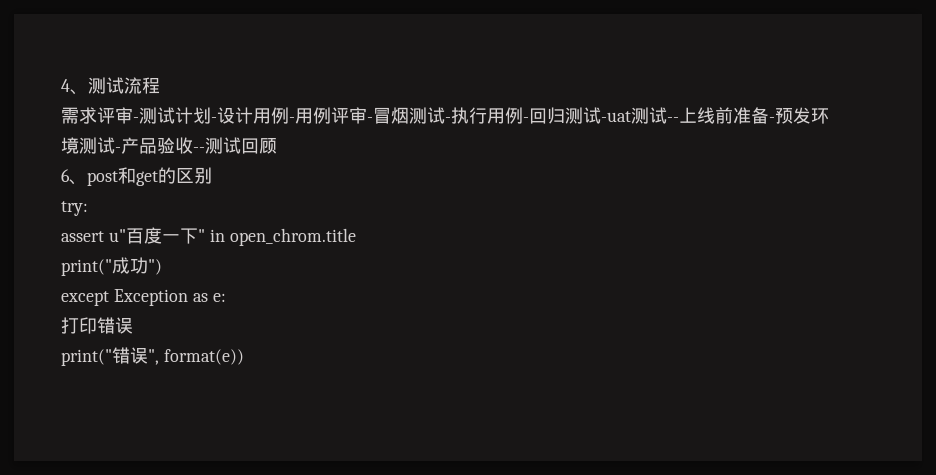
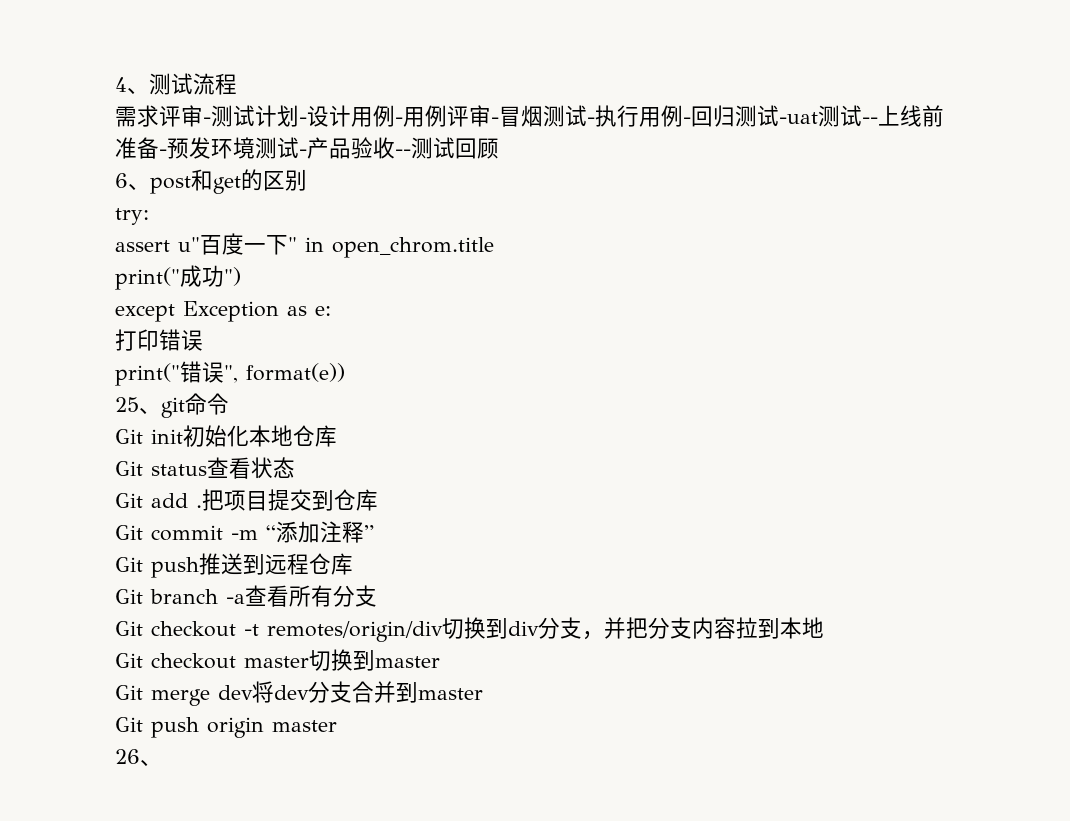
(244, 357) none -> [115,393,229,418] [115,425,337,447] [115,457,295,479] [115,489,378,511] [115,521,374,543] [115,553,353,578] [115,585,377,607] [115,617,824,642] [115,649,440,671] [115,681,483,706] [115,717,337,738] [115,749,162,766] // 25、git命令 // Git init初始化本地仓库 // Git status查看状态 // Git add .把项目提交到仓库 // Git commit -m “添加注释” // Git push推送到远程仓库 // Git branch -a查看所有分支 // Git checkout -t remotes/origin/div切换到div分支，并把分支内容拉到本地 // Git checkout master切换到master // Git merge dev将dev分支合并到master // Git push origin master // 26、

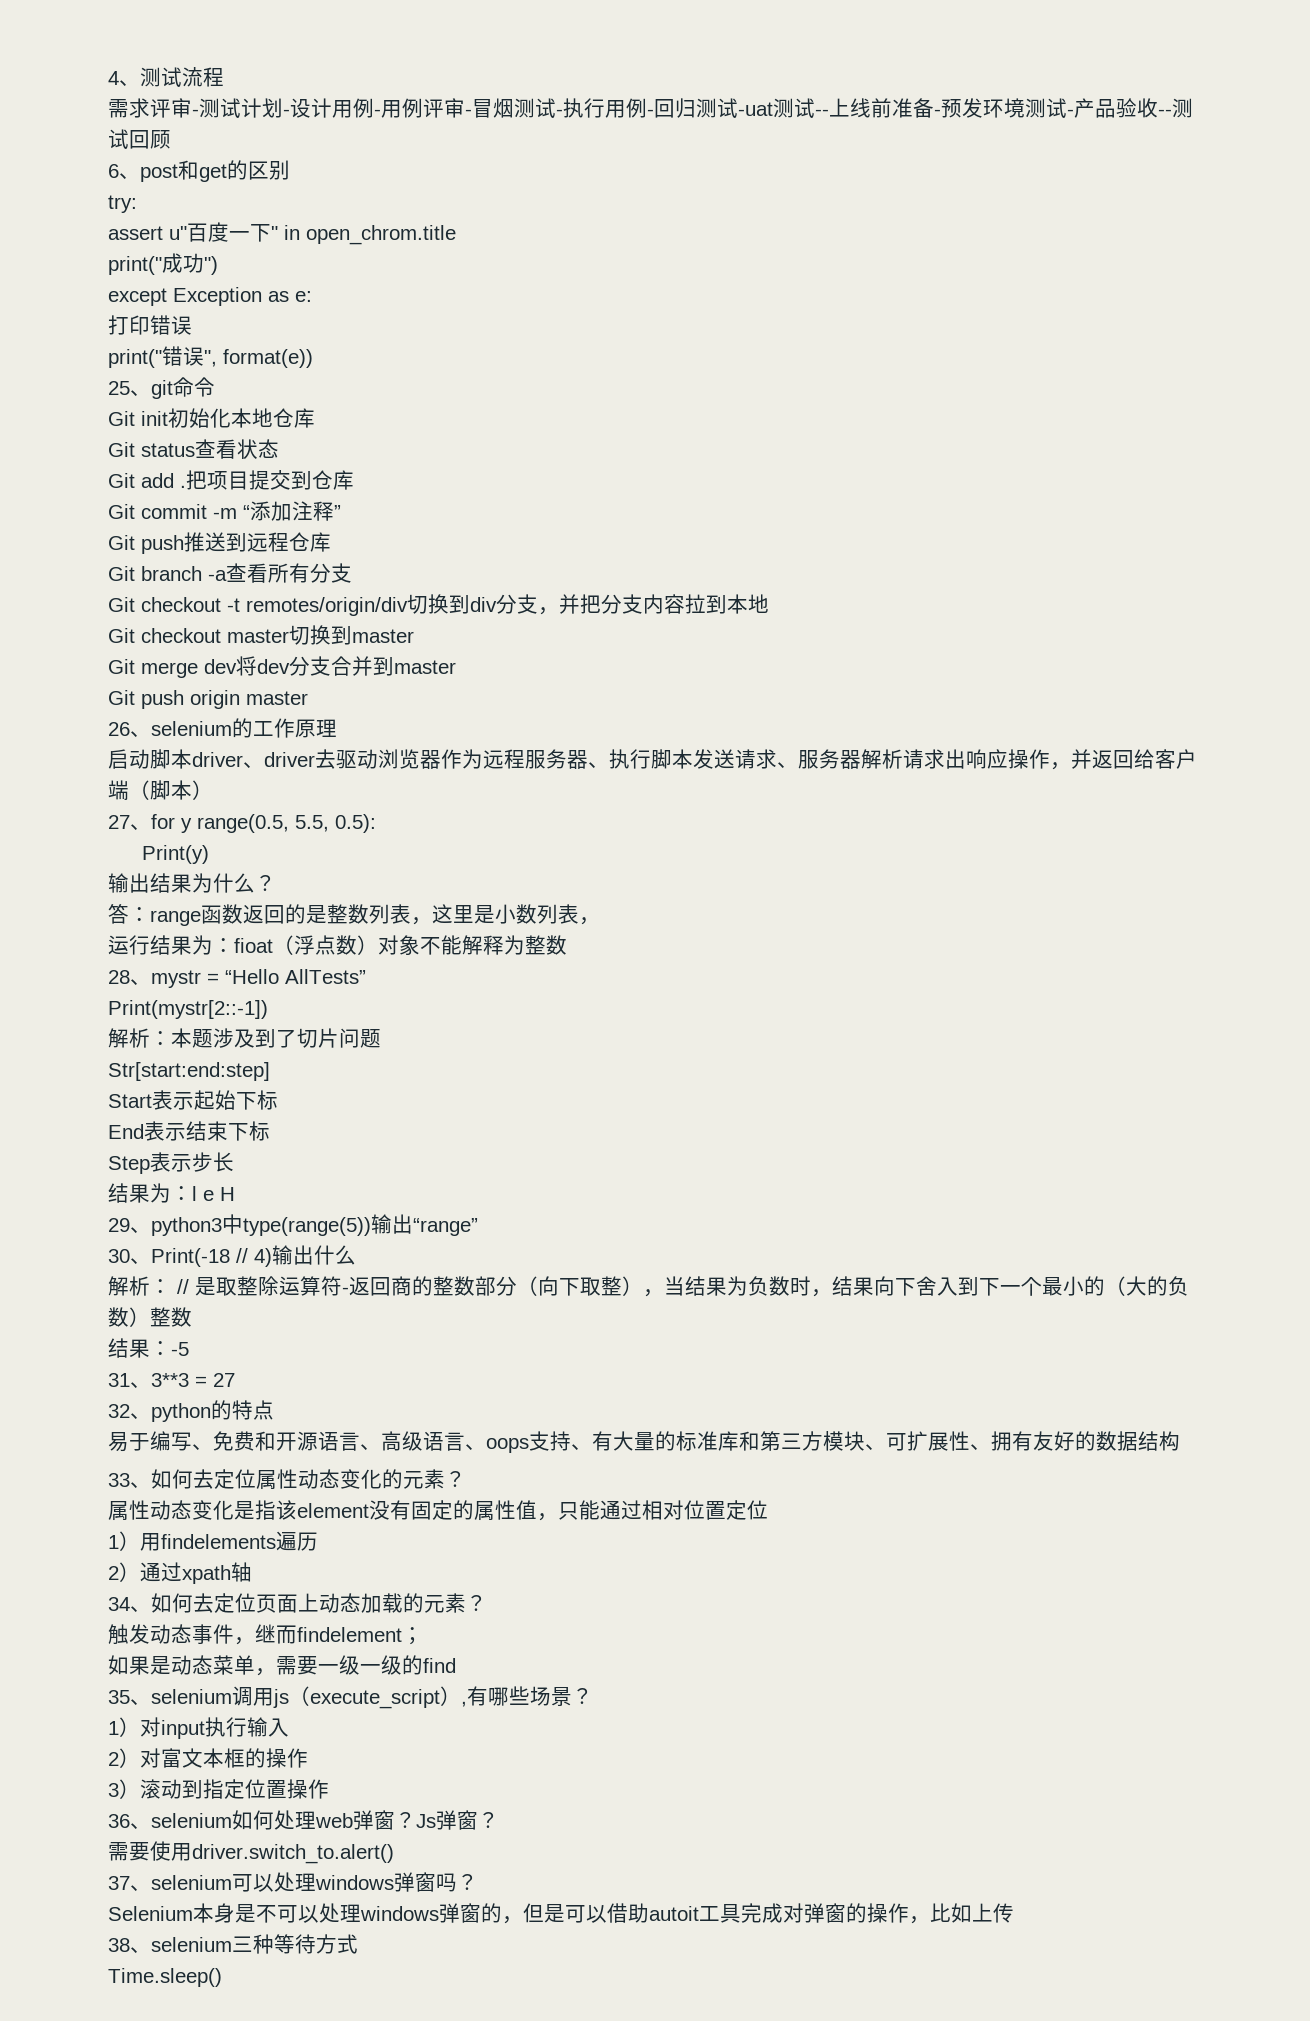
(162, 762) none -> [151,718,337,738] [108,749,1197,770] [108,780,213,800] [108,814,376,833] [141,845,209,864] [108,873,276,893] [108,904,600,926] [108,935,567,955] [108,969,366,988] [108,1000,268,1019] [108,1028,381,1048] [108,1062,270,1081] [108,1090,278,1110] [108,1121,270,1141] [108,1152,234,1174] [108,1183,235,1203] [108,1214,478,1236] [108,1245,356,1267] [108,1276,1189,1297] [108,1307,192,1327] [108,1338,189,1358] [108,1373,235,1388] [108,1400,274,1422] [108,1431,1180,1453] [108,1469,466,1490] [108,1500,768,1521] [108,1531,318,1551] [108,1562,252,1584] [108,1593,487,1613] [108,1624,423,1645] [108,1655,456,1676] [108,1686,593,1709] [108,1717,289,1739] [108,1748,308,1768] [108,1779,329,1799] [108,1810,499,1830] [108,1841,394,1864] [108,1872,478,1892] [108,1903,1014,1924] [108,1934,358,1954] [108,1968,222,1987] selenium的工作原理 // 启动脚本driver、driver去驱动浏览器作为远程服务器、执行脚本发送请求、服务器解析请求出响应操作，并返回给客户端（脚本） // 27、for y range(0.5, 5.5, 0.5): // Print(y) // 输出结果为什么？ // 答：range函数返回的是整数列表，这里是小数列表， // 运行结果为：fioat（浮点数）对象不能解释为整数 // 28、mystr = “Hello AllTests” // Print(mystr[2::-1]) // 解析：本题涉及到了切片问题 // Str[start:end:step] // Start表示起始下标 // End表示结束下标 // Step表示步长 // 结果为：l e H // 29、python3中type(range(5))输出“range” // 30、Print(-18 // 4)输出什么 // 解析： // 是取整除运算符-返回商的整数部分（向下取整），当结果为负数时，结果向下舍入到下一个最小的（大的负数）整数 // 结果：-5 // 31、3**3 = 27 // 32、python的特点 // 易于编写、免费和开源语言、高级语言、oops支持、有大量的标准库和第三方模块、可扩展性、拥有友好的数据结构 // 33、如何去定位属性动态变化的元素？ // 属性动态变化是指该element没有固定的属性值，只能通过相对位置定位 // 1）用findelements遍历 // 2）通过xpath轴 // 34、如何去定位页面上动态加载的元素？ // 触发动态事件，继而findelement； // 如果是动态菜单，需要一级一级的find // 35、selenium调用js（execute_script）,有哪些场景？ // 1）对input执行输入 // 2）对富文本框的操作 // 3）滚动到指定位置操作 // 36、selenium如何处理web弹窗？Js弹窗？ // 需要使用driver.switch_to.alert() // 37、selenium可以处理windows弹窗吗？ // Selenium本身是不可以处理windows弹窗的，但是可以借助autoit工具完成对弹窗的操作，比如上传 // 38、selenium三种等待方式 // Time.sleep()

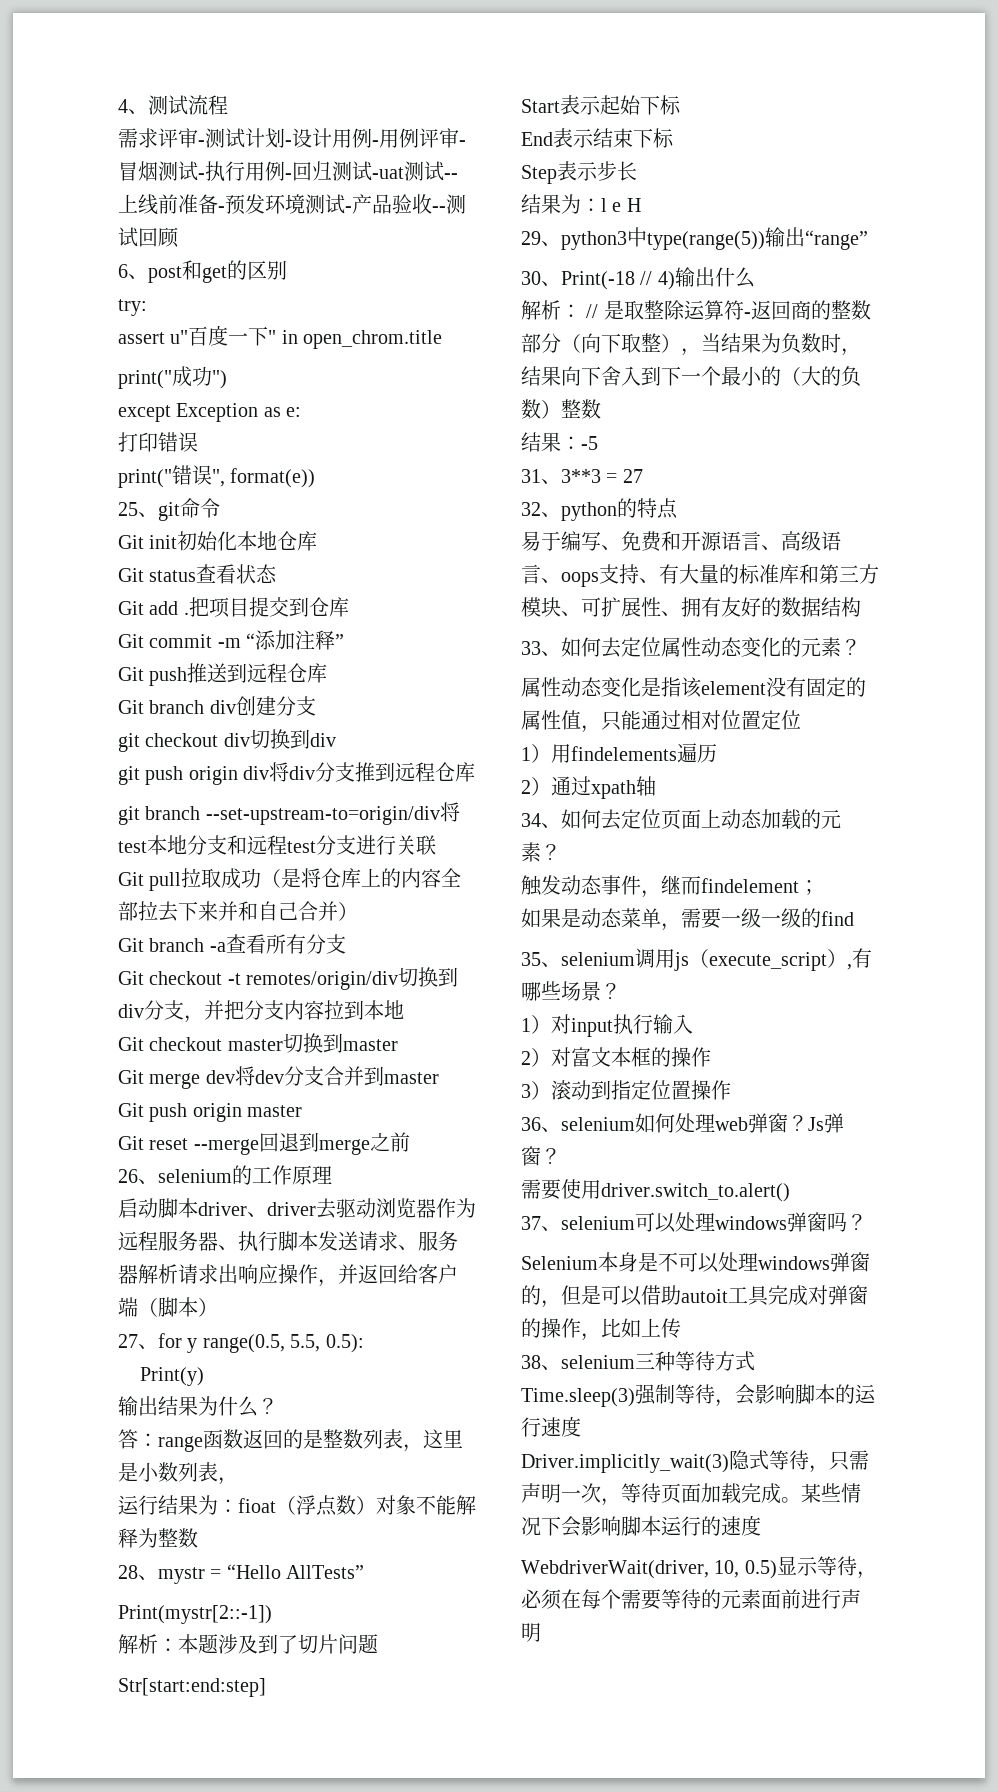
(331, 542) none -> [118,696,316,716] [118,729,336,752] [118,762,476,785] [118,802,460,825] [118,835,436,855] [118,868,462,891] [118,901,358,922] // Git branch div创建分支 // git checkout div切换到div // git push origin div将div分支推到远程仓库 // git branch --set-upstream-to=origin/div将test本地分支和远程test分支进行关联 // Git pull拉取成功（是将仓库上的内容全部拉去下来并和自己合并）
(308, 698) none -> [118,1132,410,1155] // Git reset --merge回退到merge之前
[108,1968,222,1987] Time.sleep() -> [521,1384,876,1407] [521,1416,581,1437] [521,1450,869,1473] [521,1483,861,1506] [521,1515,761,1537] [521,1556,877,1579] [521,1589,861,1610] [521,1623,541,1642] Time.sleep(3)强制等待，会影响脚本的运行速度 // Driver.implicitly_wait(3)隐式等待，只需声明一次，等待页面加载完成。某些情况下会影响脚本运行的速度 // WebdriverWait(driver, 10, 0.5)显示等待，必须在每个需要等待的元素面前进行声明

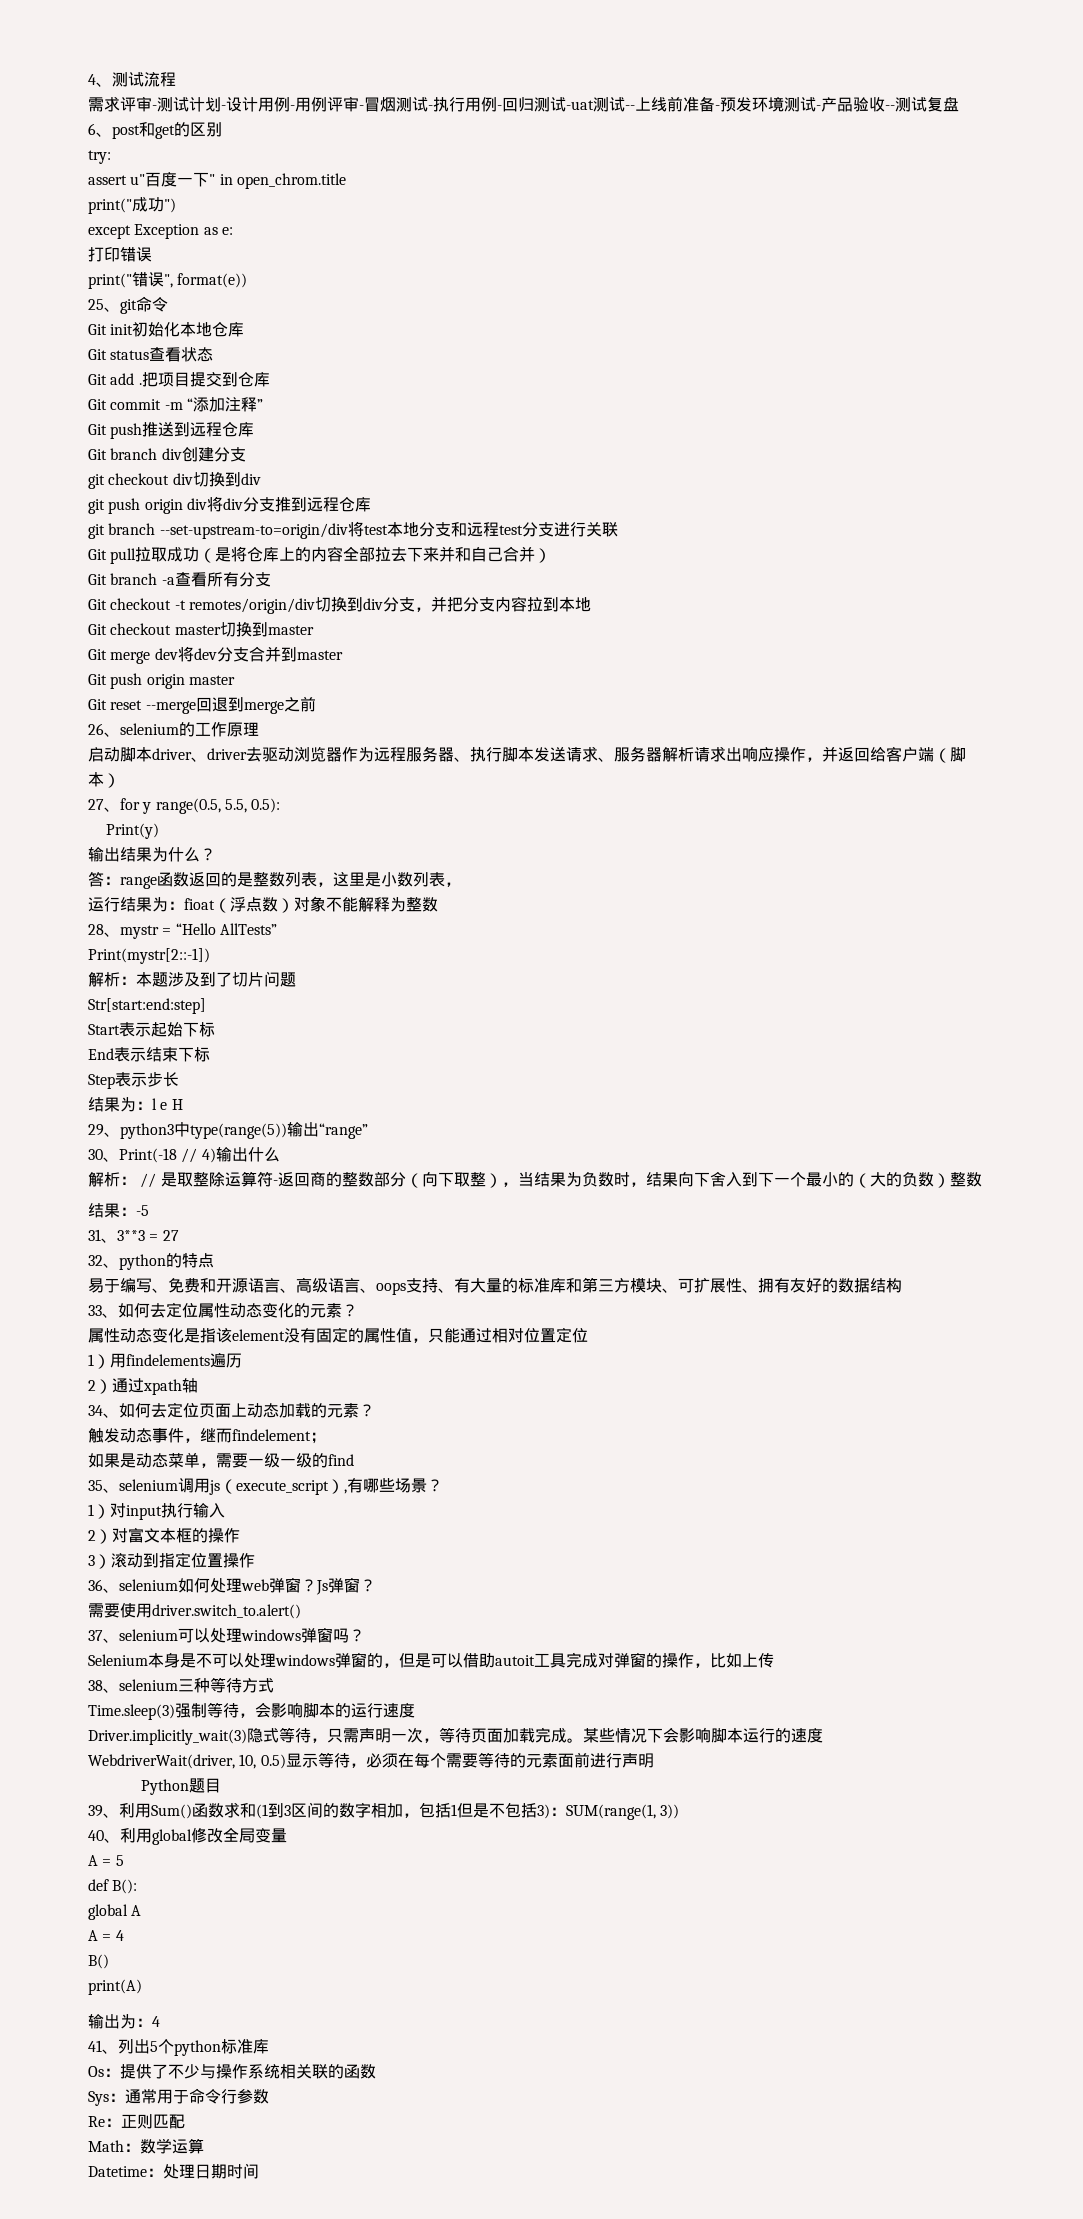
[138,227,179,248] 回顾 -> [927,97,959,112] 复盘
(541, 1632) none -> [141,1778,222,1795] [88,1802,680,1820] [88,1827,287,1845] [88,1855,124,1866] [88,1879,138,1894] [88,1904,142,1920] [88,1930,124,1941] [88,1954,109,1969] [88,1979,142,1995] [88,2014,160,2029] [88,2039,269,2056] [88,2064,376,2079] [88,2088,269,2106] [88,2114,185,2129] [88,2138,204,2154] [88,2163,259,2179] // Python题目 // 39、利用Sum()函数求和(1到3区间的数字相加，包括1但是不包括3)：SUM(range(1, 3)) // 40、利用global修改全局变量 // A = 5 // def B(): // global A // A = 4 // B() // print(A) // 输出为：4 // 41、列出5个python标准库 // Os：提供了不少与操作系统相关联的函数 // Sys：通常用于命令行参数 // Re：正则匹配 // Math：数学运算 // Datetime：处理日期时间

